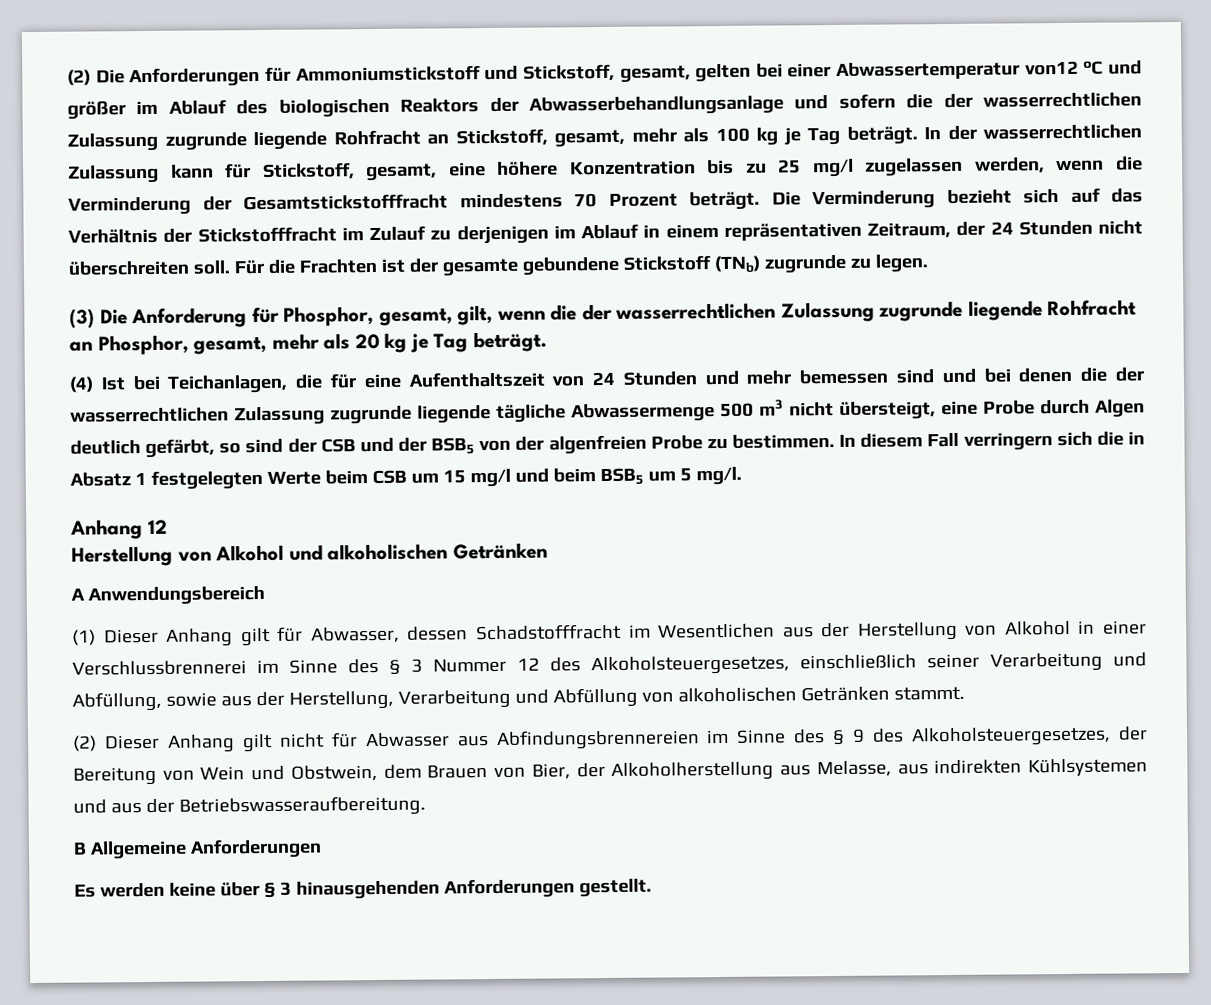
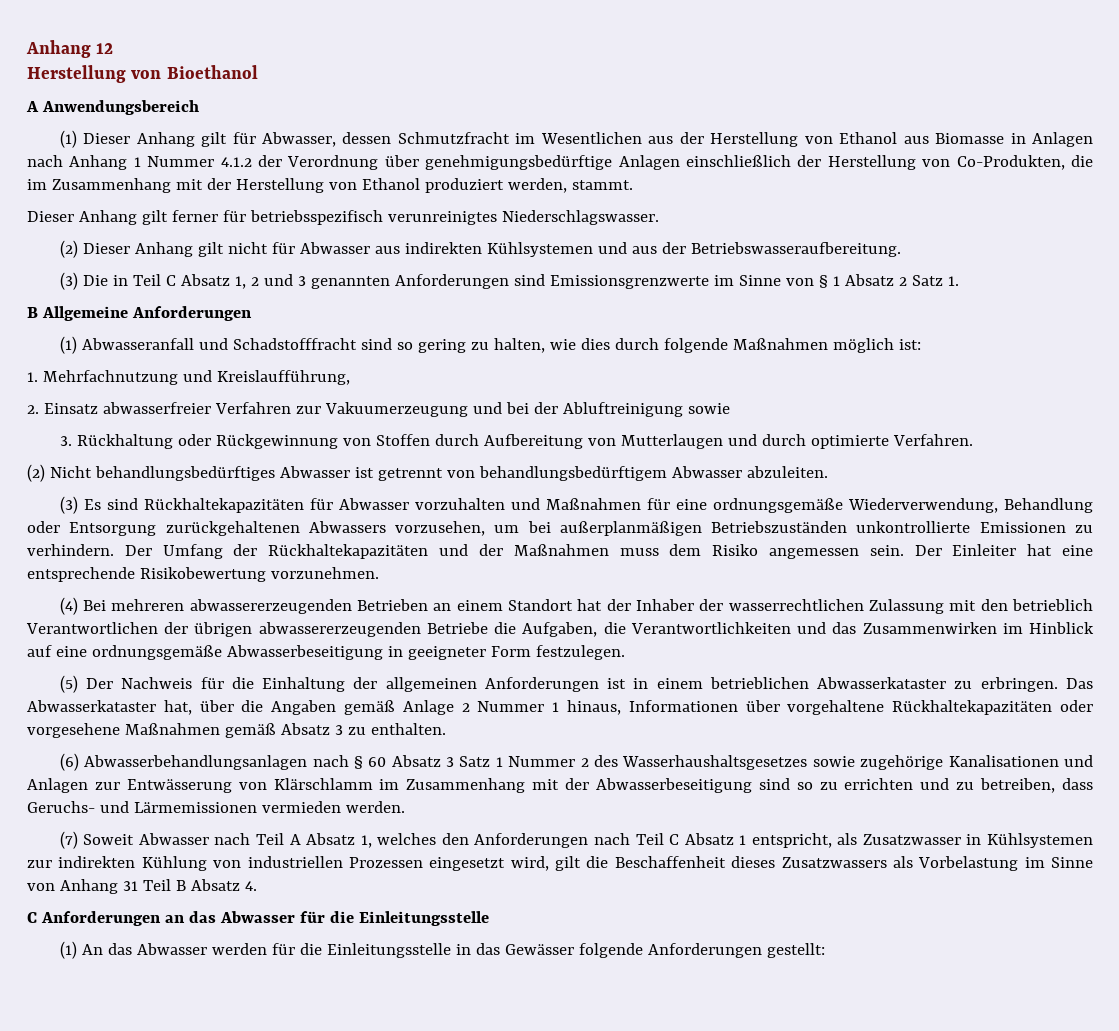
[67,60,1142,88] [67,92,1142,120] [67,124,1142,152] [68,156,1143,184] [68,187,1143,216] [68,220,1143,245] [68,254,929,277] [69,299,1138,329] [69,331,547,356] [69,367,1145,394] [70,399,1145,426] [70,431,1145,459] [70,466,742,490] (2) Die Anforderungen für Ammoniumstickstoff und Stickstoff, gesamt, gelten bei einer Abwassertemperatur von12 °C und größer im Ablauf des biologischen Reaktors der Abwasserbehandlungsanlage und sofern die der wasserrechtlichen Zulassung zugrunde liegende Rohfracht an Stickstoff, gesamt, mehr als 100 kg je Tag beträgt. In der wasserrechtlichen Zulassung kann für Stickstoff, gesamt, eine höhere Konzentration bis zu 25 mg/l zugelassen werden, wenn die Verminderung der Gesamtstickstofffracht mindestens 70 Prozent beträgt. Die Verminderung bezieht sich auf das Verhältnis der Stickstofffracht im Zulauf zu derjenigen im Ablauf in einem repräsentativen Zeitraum, der 24 Stunden nicht überschreiten soll. Für die Frachten ist der gesamte gebundene Stickstoff (TNb) zugrunde zu legen. // (3) Die Anforderung für Phosphor, gesamt, gilt, wenn die der wasserrechtlichen Zulassung zugrunde liegende Rohfracht an Phosphor, gesamt, mehr als 20 kg je Tag beträgt. // (4) Ist bei Teichanlagen, die für eine Aufenthaltszeit von 24 Stunden und mehr bemessen sind und bei denen die der wasserrechtlichen Zulassung zugrunde liegende tägliche Abwassermenge 500 m3 nicht übersteigt, eine Probe durch Algen deutlich gefärbt, so sind der CSB und der BSB5 von der algenfreien Probe zu bestimmen. In diesem Fall verringern sich die in Absatz 1 festgelegten Werte beim CSB um 15 mg/l und beim BSB5 um 5 mg/l. // -> (26, 49) none
[215,542,548,562] Alkohol und alkoholischen Getränken -> [166,65,258,79] Bioethanol
[475,623,622,641] Schadstofffracht -> [397,132,510,144] Schmutzfracht
[1004,620,1147,636] [72,652,1147,676] [72,686,965,712] Alkohol in einer Verschlussbrennerei im Sinne des § 3 Nummer 12 des Alkoholsteuergesetzes, einschließlich seiner Verarbeitung und Abfüllung, sowie aus der Herstellung, Verarbeitung und Abfüllung von alkoholischen Getränken stammt. -> [839,132,1094,147] [27,155,1093,170] [27,178,633,193] [27,210,659,225] Ethanol aus Biomasse in Anlagen nach Anhang 1 Nummer 4.1.2 der Verordnung über genehmigungsbedürftige Anlagen einschließlich der Herstellung von Co-Produkten, die im Zusammenhang mit der Herstellung von Ethanol produziert werden, stammt. // Dieser Anhang gilt ferner für betriebsspezifisch verunreinigtes Niederschlagswasser.
[495,726,1148,750] [73,760,929,786] Abfindungsbrennereien im Sinne des § 9 des Alkoholsteuergesetzes, der Bereitung von Wein und Obstwein, dem Brauen von Bier, der Alkoholherstellung aus Melasse, aus -> (400, 250) none
[73,838,322,860] [74,878,652,900] B Allgemeine Anforderungen // Es werden keine über § 3 hinausgehenden Anforderungen gestellt. -> [59,272,959,290] [27,306,252,321] [59,336,921,354] [27,370,350,385] [27,402,730,417] [59,434,973,449] [27,464,828,482] [59,496,1093,514] [27,521,1093,536] [27,544,1093,559] [27,567,379,582] [59,597,1093,615] [26,622,1095,637] [27,645,625,660] [59,675,1094,693] [27,700,1093,715] [27,723,446,738] [59,753,1093,771] [27,778,1093,793] [27,801,405,813] [59,831,1093,849] [27,856,1093,871] [27,879,257,894] [27,911,489,926] [59,941,825,959] (3) Die in Teil C Absatz 1, 2 und 3 genannten Anforderungen sind Emissionsgrenzwerte im Sinne von § 1 Absatz 2 Satz 1. // B Allgemeine Anforderungen // (1) Abwasseranfall und Schadstofffracht sind so gering zu halten, wie dies durch folgende Maßnahmen möglich ist: // 1. Mehrfachnutzung und Kreislaufführung, // 2. Einsatz abwasserfreier Verfahren zur Vakuumerzeugung und bei der Abluftreinigung sowie // 3. Rückhaltung oder Rückgewinnung von Stoffen durch Aufbereitung von Mutterlaugen und durch optimierte Verfahren. // (2) Nicht behandlungsbedürftiges Abwasser ist getrennt von behandlungsbedürftigem Abwasser abzuleiten. // (3) Es sind Rückhaltekapazitäten für Abwasser vorzuhalten und Maßnahmen für eine ordnungsgemäße Wiederverwendung, Behandlung oder Entsorgung zurückgehaltenen Abwassers vorzusehen, um bei außerplanmäßigen Betriebszuständen unkontrollierte Emissionen zu verhindern. Der Umfang der Rückhaltekapazitäten und der Maßnahmen muss dem Risiko angemessen sein. Der Einleiter hat eine entsprechende Risikobewertung vorzunehmen. // (4) Bei mehreren abwassererzeugenden Betrieben an einem Standort hat der Inhaber der wasserrechtlichen Zulassung mit den betrieblich Verantwortlichen der übrigen abwassererzeugenden Betriebe die Aufgaben, die Verantwortlichkeiten und das Zusammenwirken im Hinblick auf eine ordnungsgemäße Abwasserbeseitigung in geeigneter Form festzulegen. // (5) Der Nachweis für die Einhaltung der allgemeinen Anforderungen ist in einem betrieblichen Abwasserkataster zu erbringen. Das Abwasserkataster hat, über die Angaben gemäß Anlage 2 Nummer 1 hinaus, Informationen über vorgehaltene Rückhaltekapazitäten oder vorgesehene Maßnahmen gemäß Absatz 3 zu enthalten. // (6) Abwasserbehandlungsanlagen nach § 60 Absatz 3 Satz 1 Nummer 2 des Wasserhaushaltsgesetzes sowie zugehörige Kanalisationen und Anlagen zur Entwässerung von Klärschlamm im Zusammenhang mit der Abwasserbeseitigung sind so zu errichten und zu betreiben, dass Geruchs- und Lärmemissionen vermieden werden. // (7) Soweit Abwasser nach Teil A Absatz 1, welches den Anforderungen nach Teil C Absatz 1 entspricht, als Zusatzwasser in Kühlsystemen zur indirekten Kühlung von industriellen Prozessen eingesetzt wird, gilt die Beschaffenheit dieses Zusatzwassers als Vorbelastung im Sinne von Anhang 31 Teil B Absatz 4. // C Anforderungen an das Abwasser für die Einleitungsstelle // (1) An das Abwasser werden für die Einleitungsstelle in das Gewässer folgende Anforderungen gestellt:

